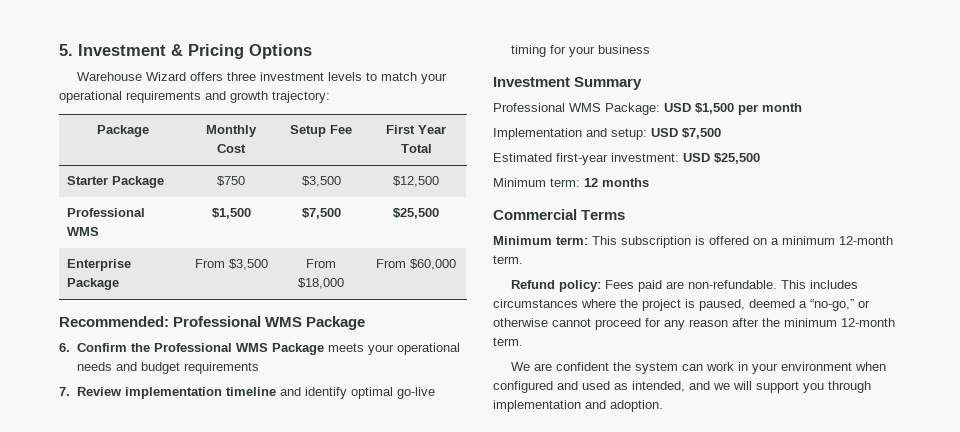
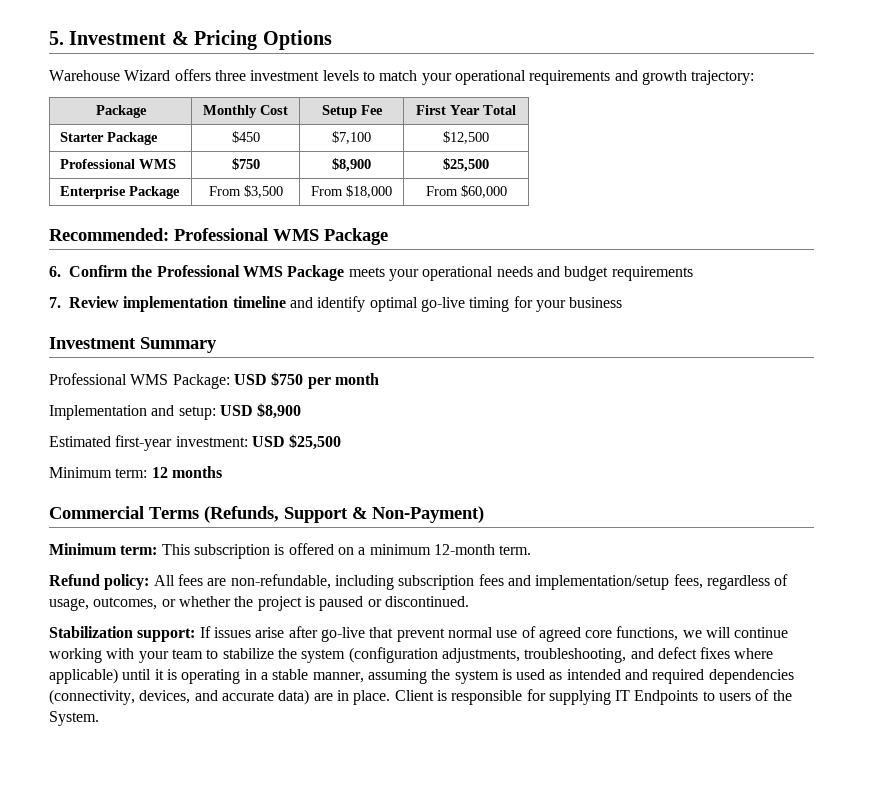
[217,176,245,186] [301,176,341,187] $750 | $3,500 -> [231,131,260,143] [332,131,371,144] $450 | $7,100
[211,208,251,219] [301,208,341,219] $1,500 | $7,500 -> [231,158,260,170] [332,158,371,172] $750 | $8,900
[695,103,734,114] $1,500 -> [271,372,304,386] $750
[682,128,721,139] $7,500 -> [257,403,302,419] $8,900
(626, 215) none -> [204,506,484,523] (Refunds, Support & Non-Payment)
[605,280,859,292] [493,299,870,311] [493,318,895,330] [493,337,523,346] [511,362,887,374] [493,381,871,393] [493,400,663,412] Fees paid are non-refundable. This includes circumstances where the project is paused, deemed a “no-go,” or otherwise cannot proceed for any reason after the minimum 12-month term. // We are confident the system can work in your environment when configured and used as intended, and we will support you through implementation and adoption. -> [153,574,789,590] [49,596,469,611] [49,626,789,642] [49,647,774,663] [49,668,794,684] [49,689,792,705] [49,711,99,726] All fees are non-refundable, including subscription fees and implementation/setup fees, regardless of usage, outcomes, or whether the project is paused or discontinued. // Stabilization support: If issues arise after go-live that prevent normal use of agreed core functions, we will continue working with your team to stabilize the system (configuration adjustments, troubleshooting, and defect fixes where applicable) until it is operating in a stable manner, assuming the system is used as intended and required dependencies (connectivity, devices, and accurate data) are in place. Client is responsible for supplying IT Endpoints to users of the System.

